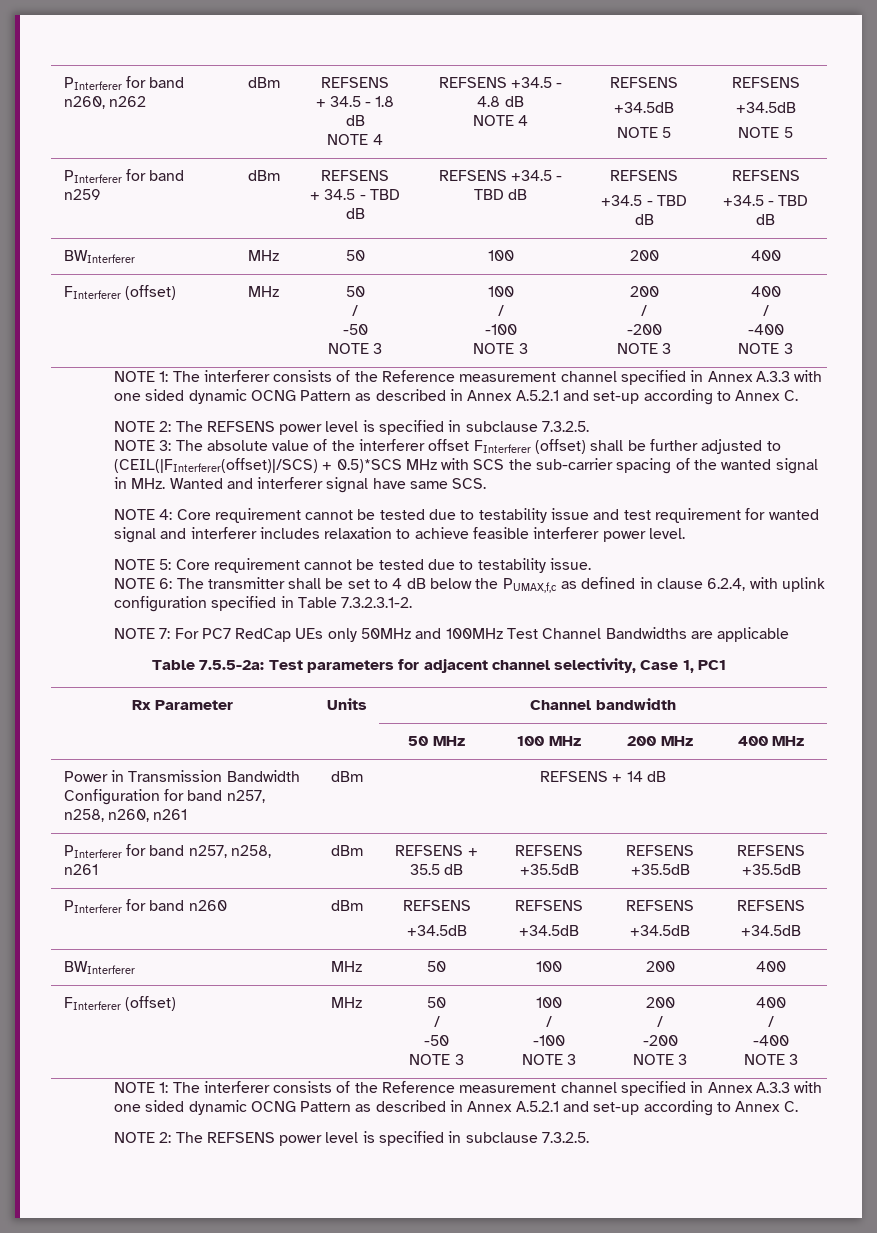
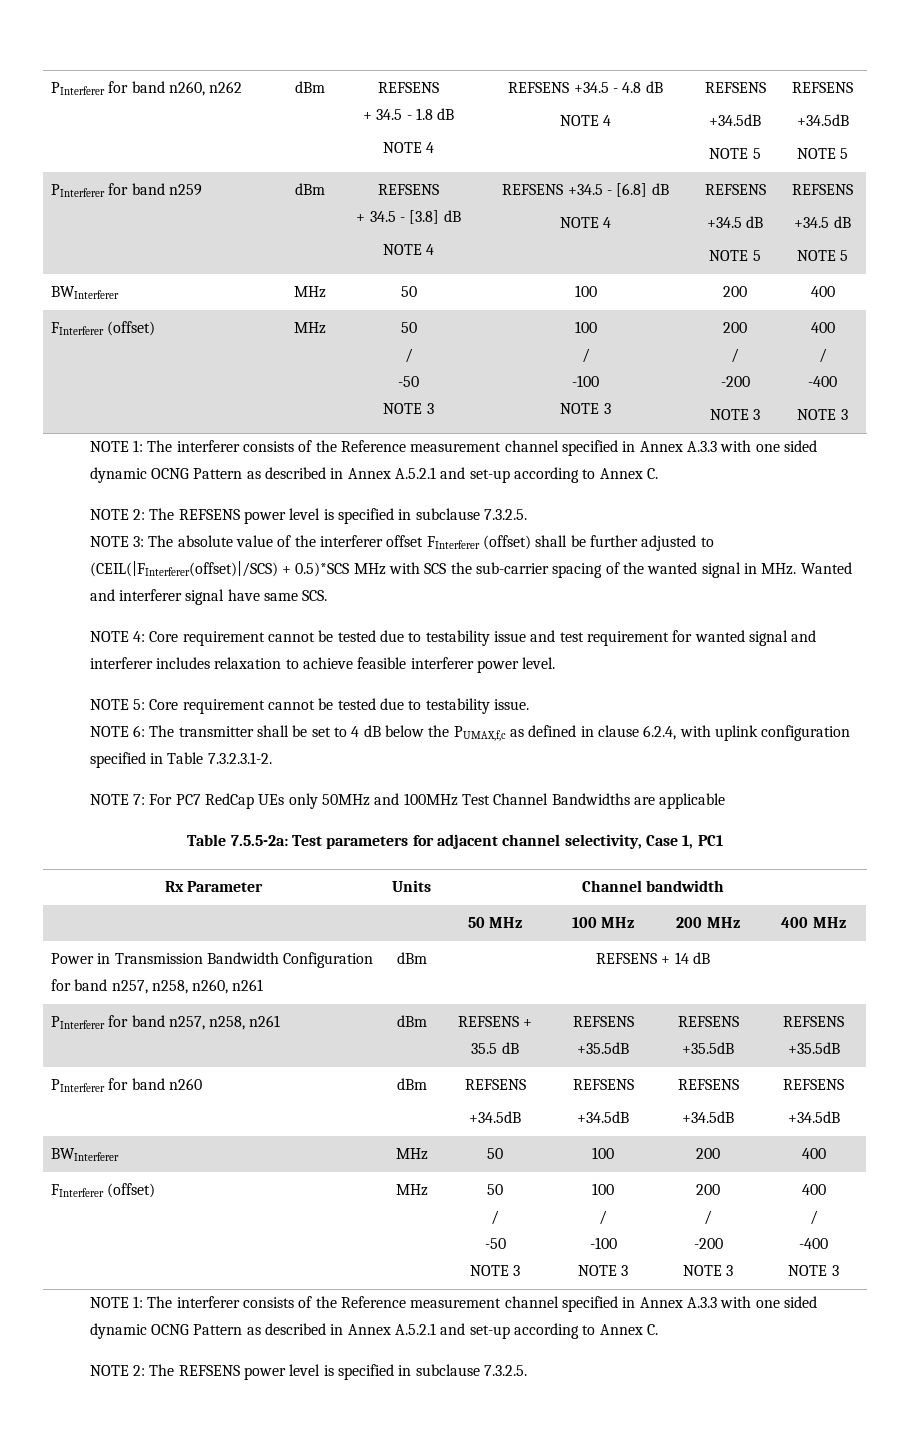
[369,189,400,200] [345,208,365,219] [438,170,563,181] [473,189,528,200] [610,170,678,181] [601,195,687,206] [634,214,654,225] [731,170,800,181] [722,195,809,206] [756,214,775,225] TBD dB | REFSENS +34.5 - TBD dB | REFSENS // +34.5 - TBD dB | REFSENS // +34.5 - TBD dB -> [409,210,461,224] [382,244,435,255] [502,183,669,197] [559,217,612,228] [704,184,766,195] [706,216,764,228] [709,250,761,261] [792,184,853,195] [794,216,851,228] [796,250,849,261] [3.8] dB // NOTE 4 | REFSENS +34.5 - [6.8] dB // NOTE 4 | REFSENS // +34.5 dB // NOTE 5 | REFSENS // +34.5 dB // NOTE 5

